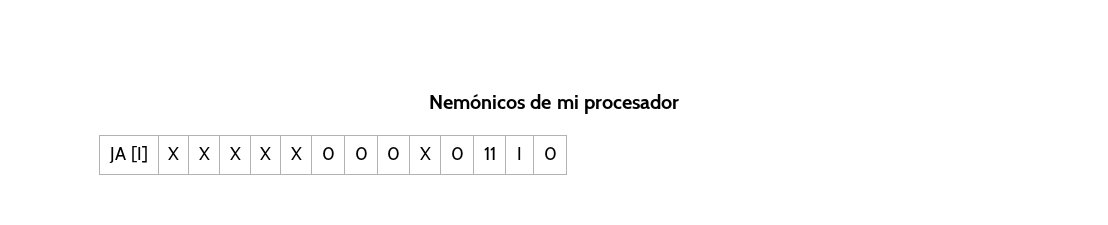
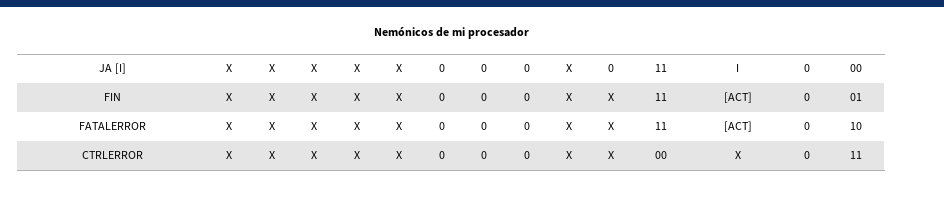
(557, 153) none -> [850,64,862,72] [104,93,121,101] [226,93,232,101] [268,93,275,101] [311,93,317,101] [353,93,360,101] [396,93,402,101] [438,93,445,101] [481,93,487,101] [523,93,530,101] [565,93,572,101] [608,93,614,101] [655,93,667,101] [723,92,752,103] [803,93,810,101] [850,93,862,101] [79,122,146,130] [226,122,232,130] [268,122,275,130] [311,122,317,130] [353,122,360,130] [396,122,402,130] [438,122,445,130] [481,122,487,130] [523,122,530,130] [565,122,572,130] [608,122,614,130] [655,122,667,130] [723,121,752,132] [803,122,810,130] [850,122,862,130] [82,151,143,159] [226,151,232,159] [268,151,275,159] [311,151,317,159] [353,151,360,159] [396,151,402,159] [438,151,445,159] [481,151,487,159] [523,151,530,159] [565,151,572,159] [608,151,614,159] [655,151,667,159] [734,151,741,159] [803,151,810,159] [850,151,862,159] | 00 // FIN | X | X | X | X | X | 0 | 0 | 0 | X | X | 11 | [ACT] | 0 | 01 // FATALERROR | X | X | X | X | X | 0 | 0 | 0 | X | X | 11 | [ACT] | 0 | 10 // CTRLERROR | X | X | X | X | X | 0 | 0 | 0 | X | X | 00 | X | 0 | 11

